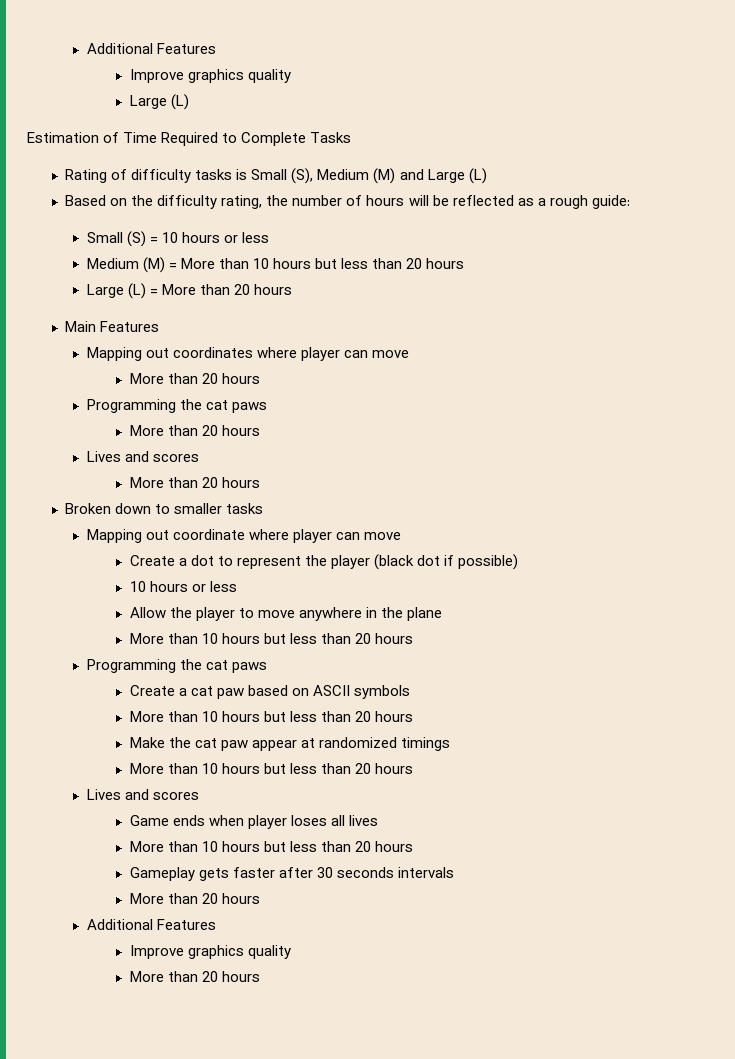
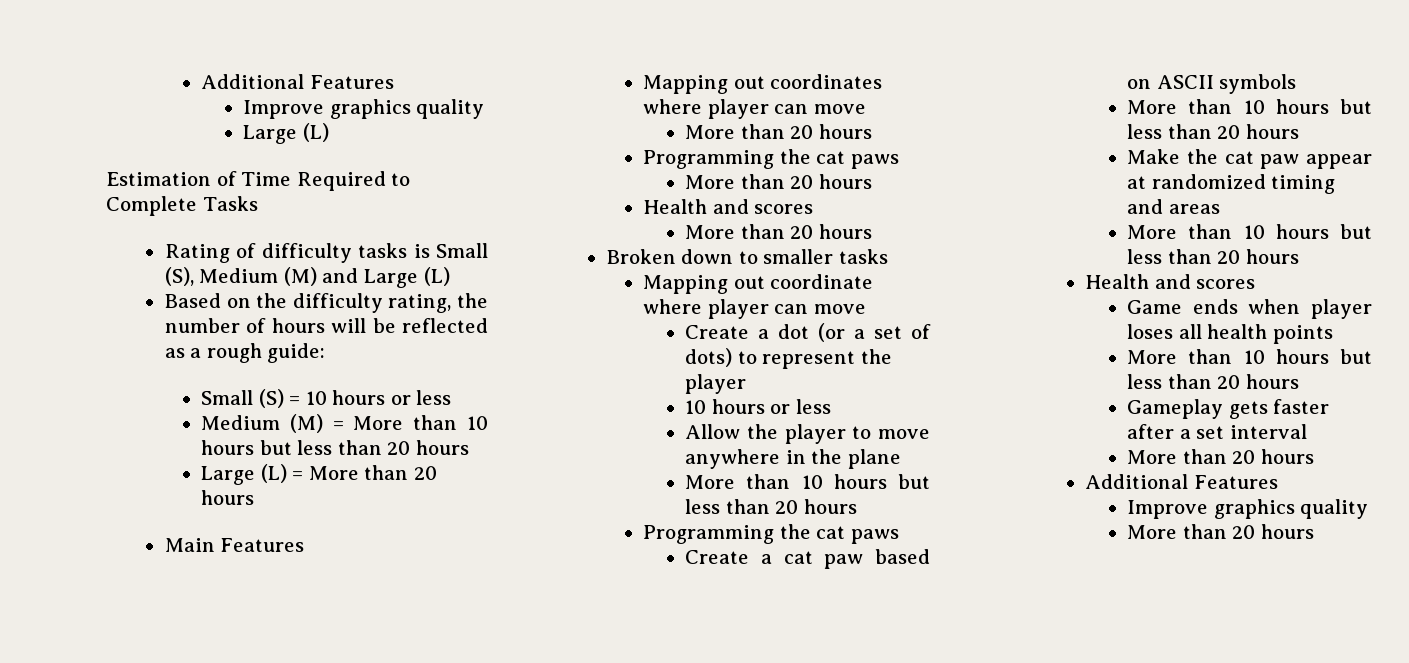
[86,451,121,462] Lives -> [643,199,708,214] Health
(214, 560) none -> [818,323,932,342] [685,348,733,367] (or a set of dots)
[374,554,519,570] (black dot if possible) -> (747, 384) none
[401,737,451,751] [129,763,414,774] [86,789,121,800] timings // More than 10 hours but less than 20 hours // Lives -> [1271,175,1336,194] [1127,199,1220,214] [1127,224,1372,239] [1127,249,1299,264] [1085,274,1150,289] timing and areas // More than 10 hours but less than 20 hours // Health
[349,815,379,826] lives -> [1207,324,1333,344] health points
[317,867,455,878] 30 seconds intervals -> [1179,424,1307,439] a set interval

